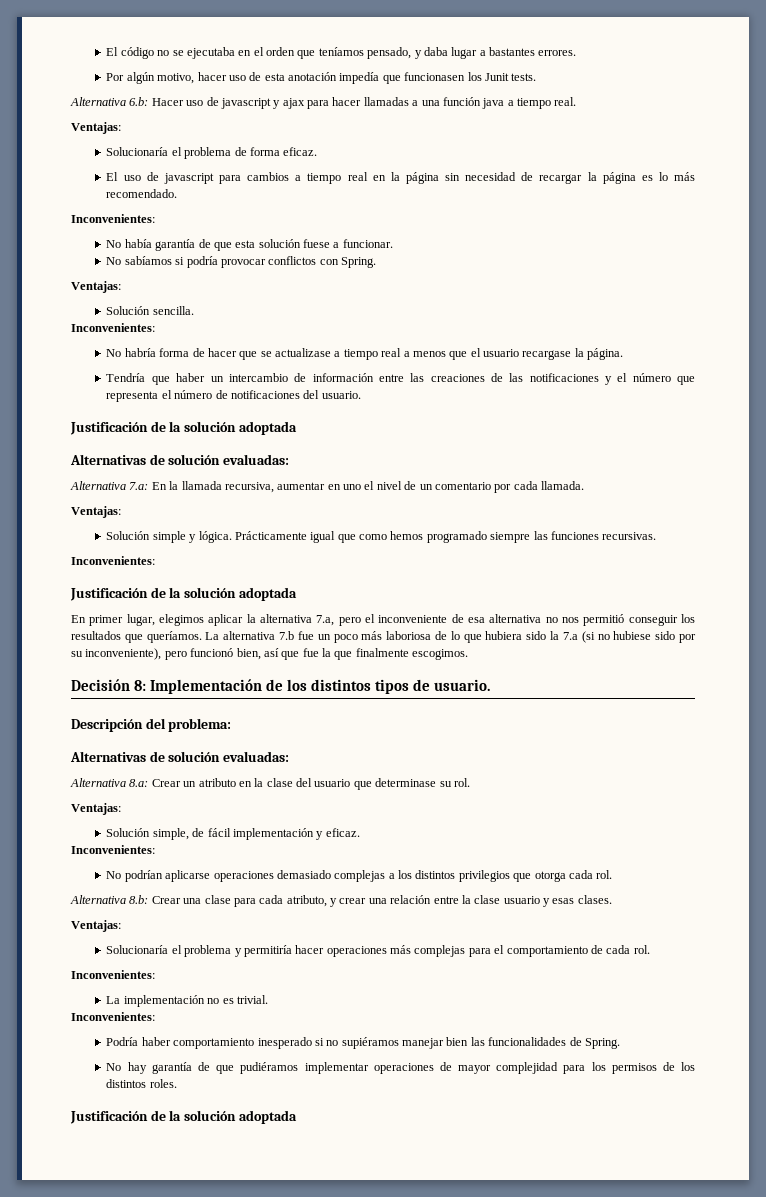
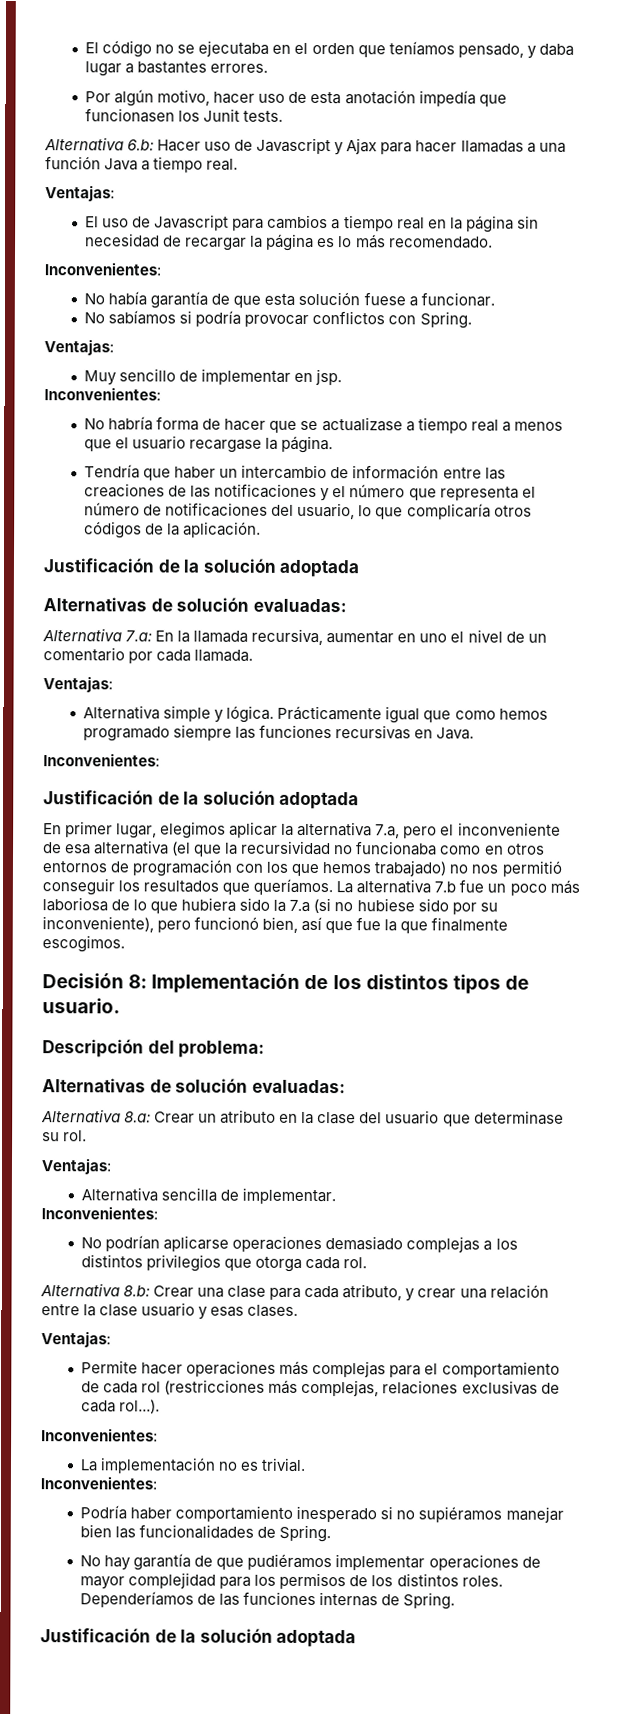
[220,98,305,109] javascript y ajax -> [256,137,378,156] Javascript y Ajax
[482,98,505,109] java -> [104,158,139,171] Java
[106,147,318,159] // Solucionaría el problema de forma eficaz. -> (115, 193) none
[163,173,214,184] javascript -> [154,214,230,231] Javascript
[106,306,194,315] Solución sencilla. -> [84,368,343,386] Muy sencillo de implementar en jsp.
[321,391,361,399] usuario. -> [297,502,532,520] [84,521,262,539] usuario, lo que complicaría otros códigos de la aplicación.
[106,531,151,540] Solución -> [83,705,161,720] Alternativa
[602,532,657,540] recursivas. -> [335,725,475,740] recursivas en Java.
(542, 618) none -> [172,840,545,857] [42,859,447,877] (el que la recursividad no funcionaba como en otros entornos de programación con los que hemos trabajado)
[106,828,360,840] Solución simple, de fácil implementación y eficaz. -> [81,1187,337,1205] Alternativa sencilla de implementar.
[106,945,292,957] Solucionaría el problema y permitiría -> [81,1360,139,1374] Permite
[633,945,650,954] rol. -> [141,1379,560,1397] [81,1399,161,1414] rol (restricciones más complejas, relaciones exclusivas de cada rol...).
(177, 1083) none -> [80,1591,456,1610] Dependeríamos de las funciones internas de Spring.

